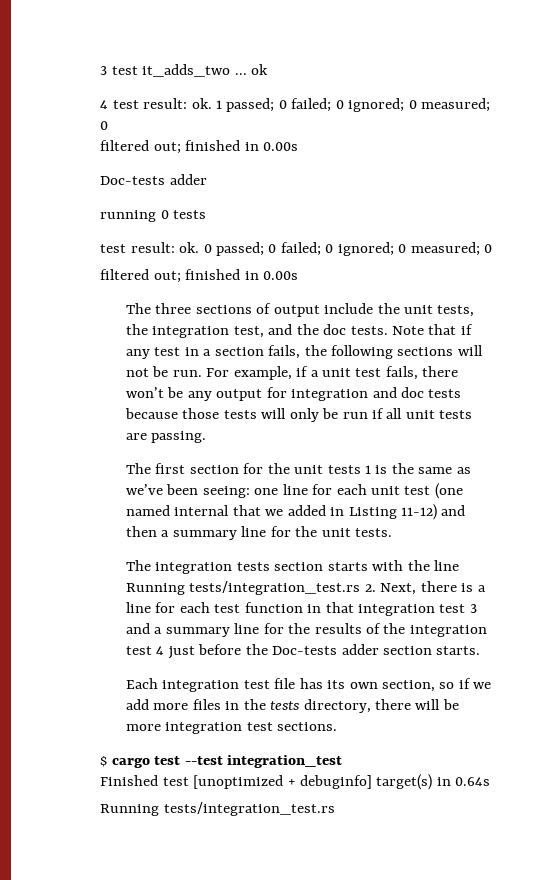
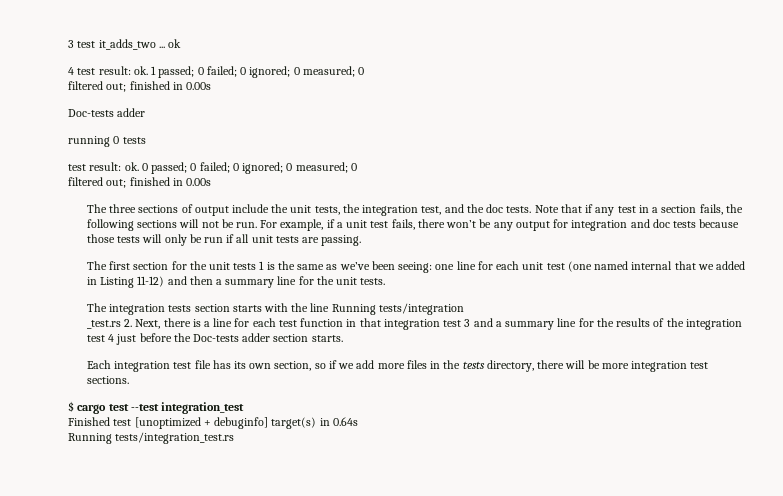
[189,581,361,595] tests/integration_test.rs -> [378,303,464,315] [86,320,121,329] tests/integration // _test.rs

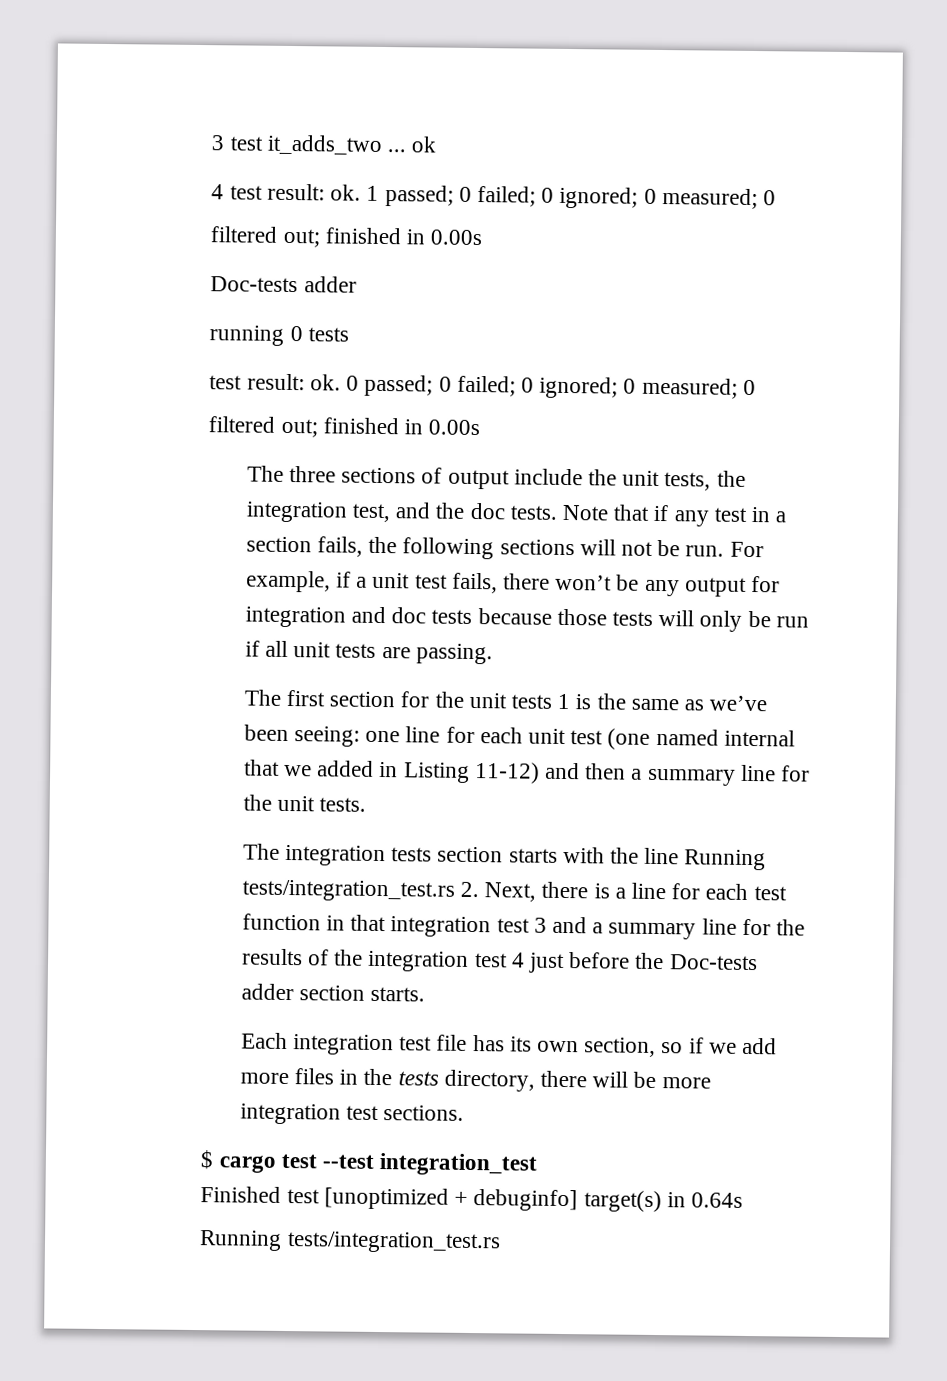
[378,303,464,315] [86,320,121,329] tests/integration // _test.rs -> [241,879,455,902] tests/integration_test.rs

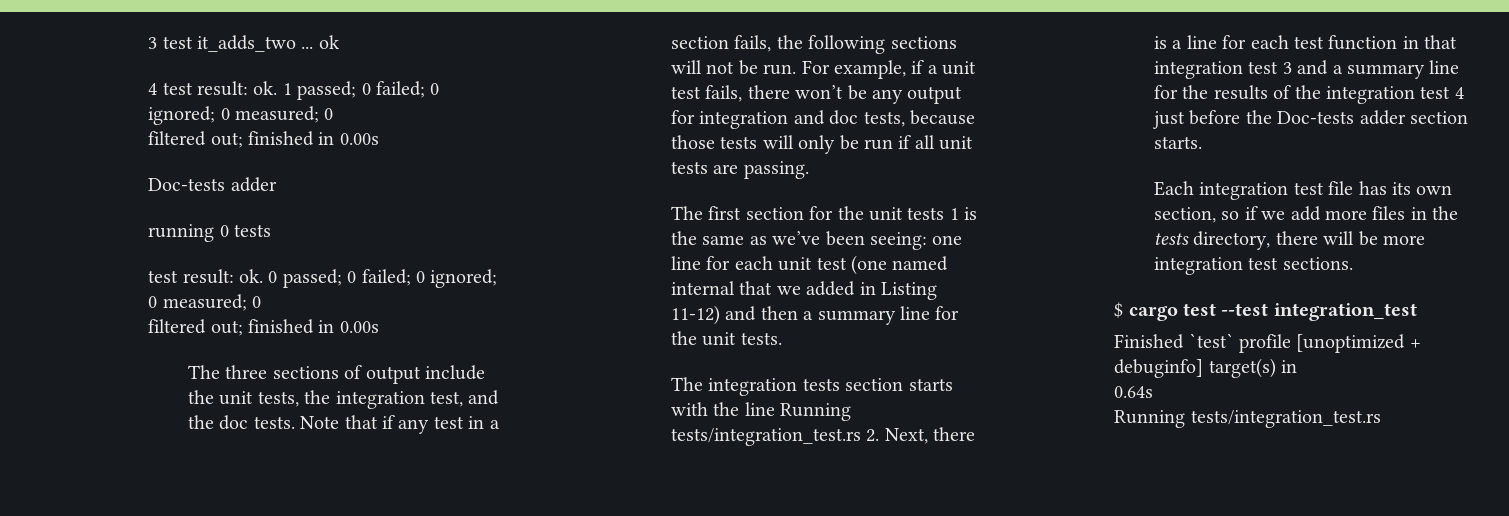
[431,609,473,624] tests -> [863,111,905,127] tests,
[286,1189,320,1204] test -> [1188,333,1292,353] `test` profile
(686, 1200) none -> (1298, 366) //

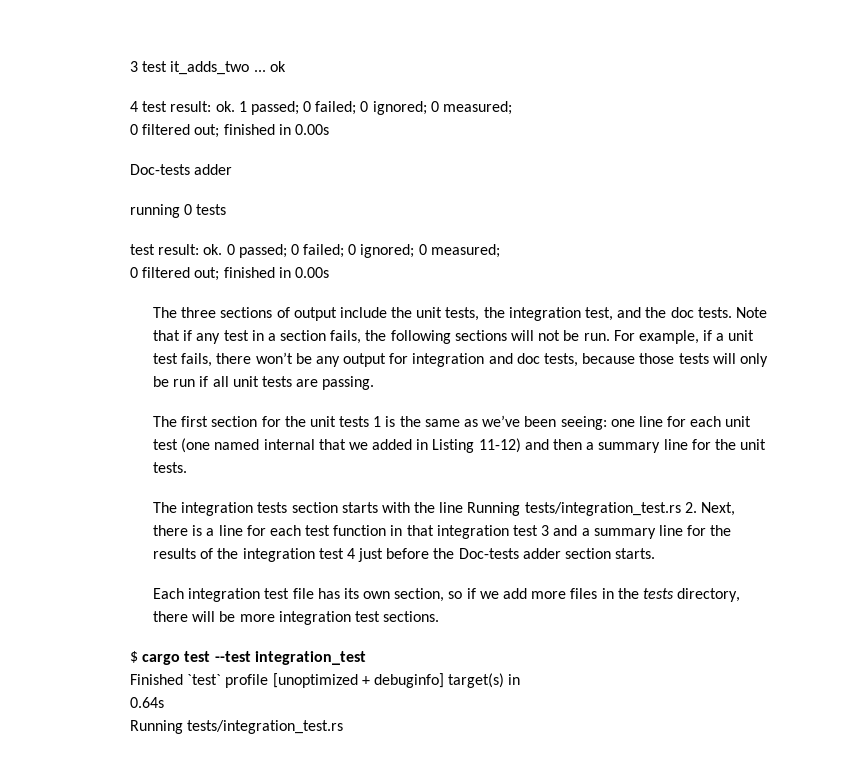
[324,108,334,120] 0 // -> [129,124,138,135] // 0
[252,296,262,308] 0 // -> [129,267,138,278] // 0

